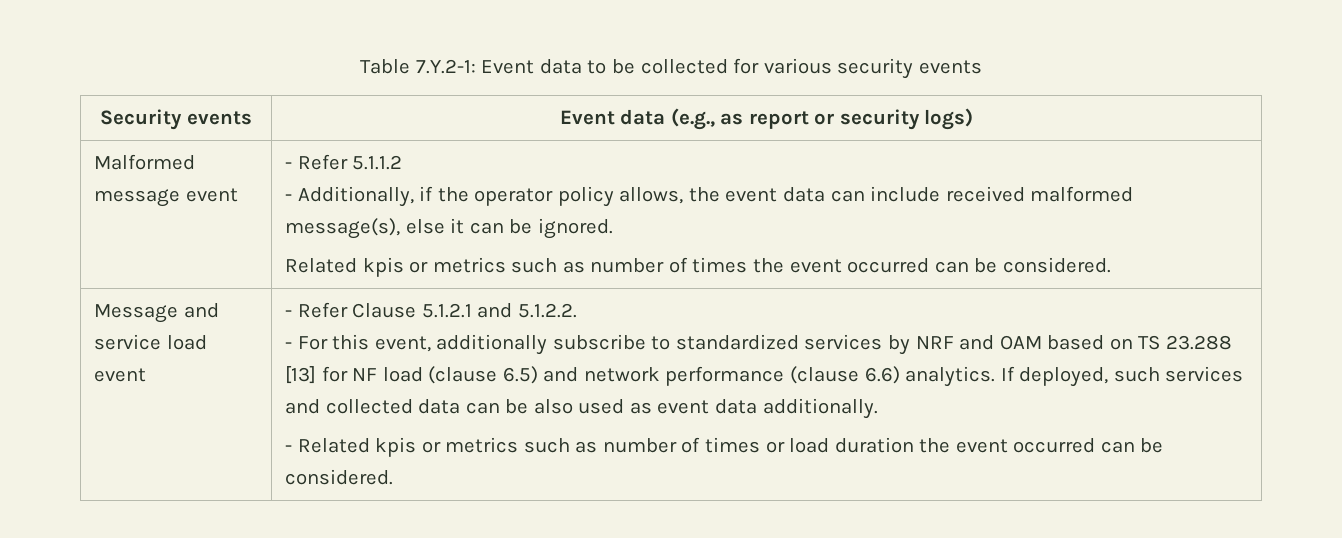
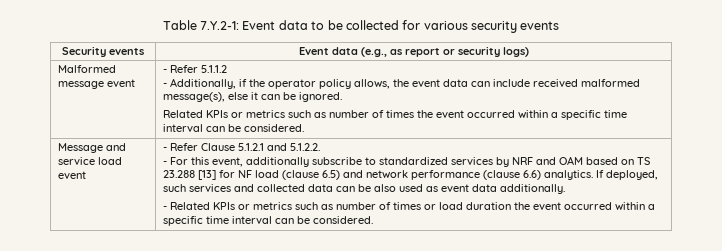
[362,257,404,277] kpis -> [205,110,228,118] KPIs
(930, 265) none -> [517,110,627,120] [162,124,203,132] within a specific time interval
[375,437,417,457] kpis -> [212,202,235,210] KPIs
(1096, 445) none -> [614,202,655,210] [162,216,272,226] within a specific time interval

